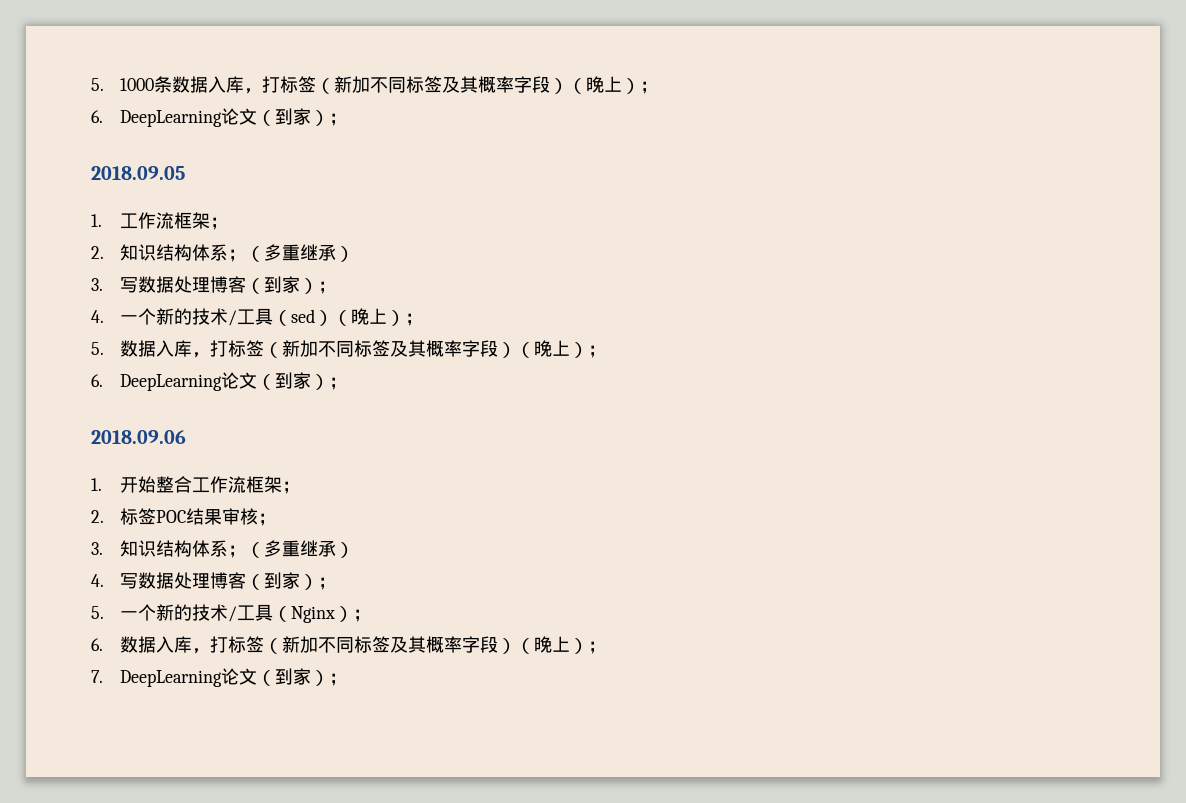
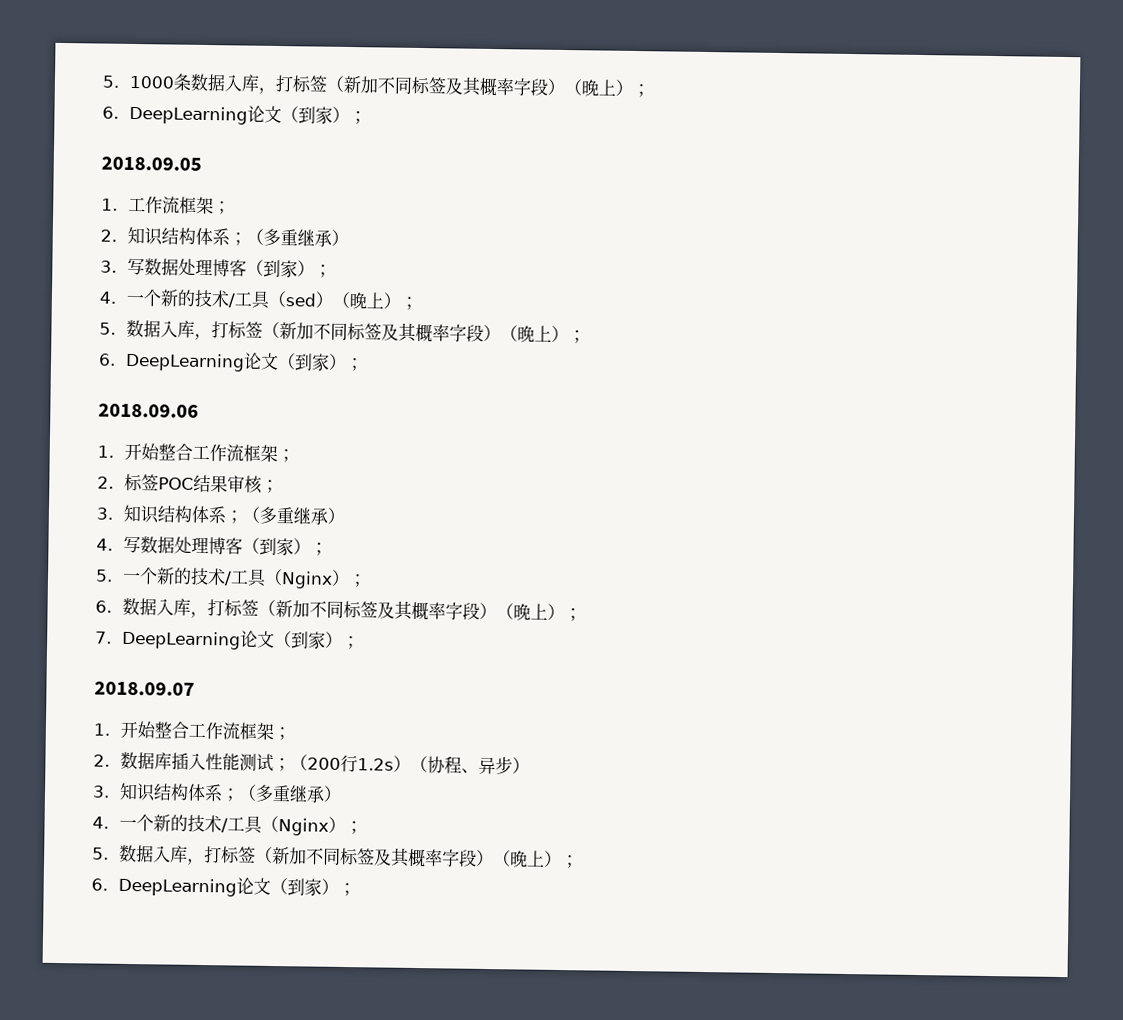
(347, 679) none -> [94,681,195,696] [93,720,291,741] [93,751,530,775] [92,782,342,803] [92,814,363,836] [92,844,579,869] [91,877,356,897] // 2018.09.07 // 1.开始整合工作流框架； // 2.数据库插入性能测试；（200行1.2s）（协程、异步） // 3.知识结构体系；（多重继承） // 4.一个新的技术/工具（Nginx）； // 5.数据入库，打标签（新加不同标签及其概率字段）（晚上）； // 6. DeepLearning论文（到家）；

